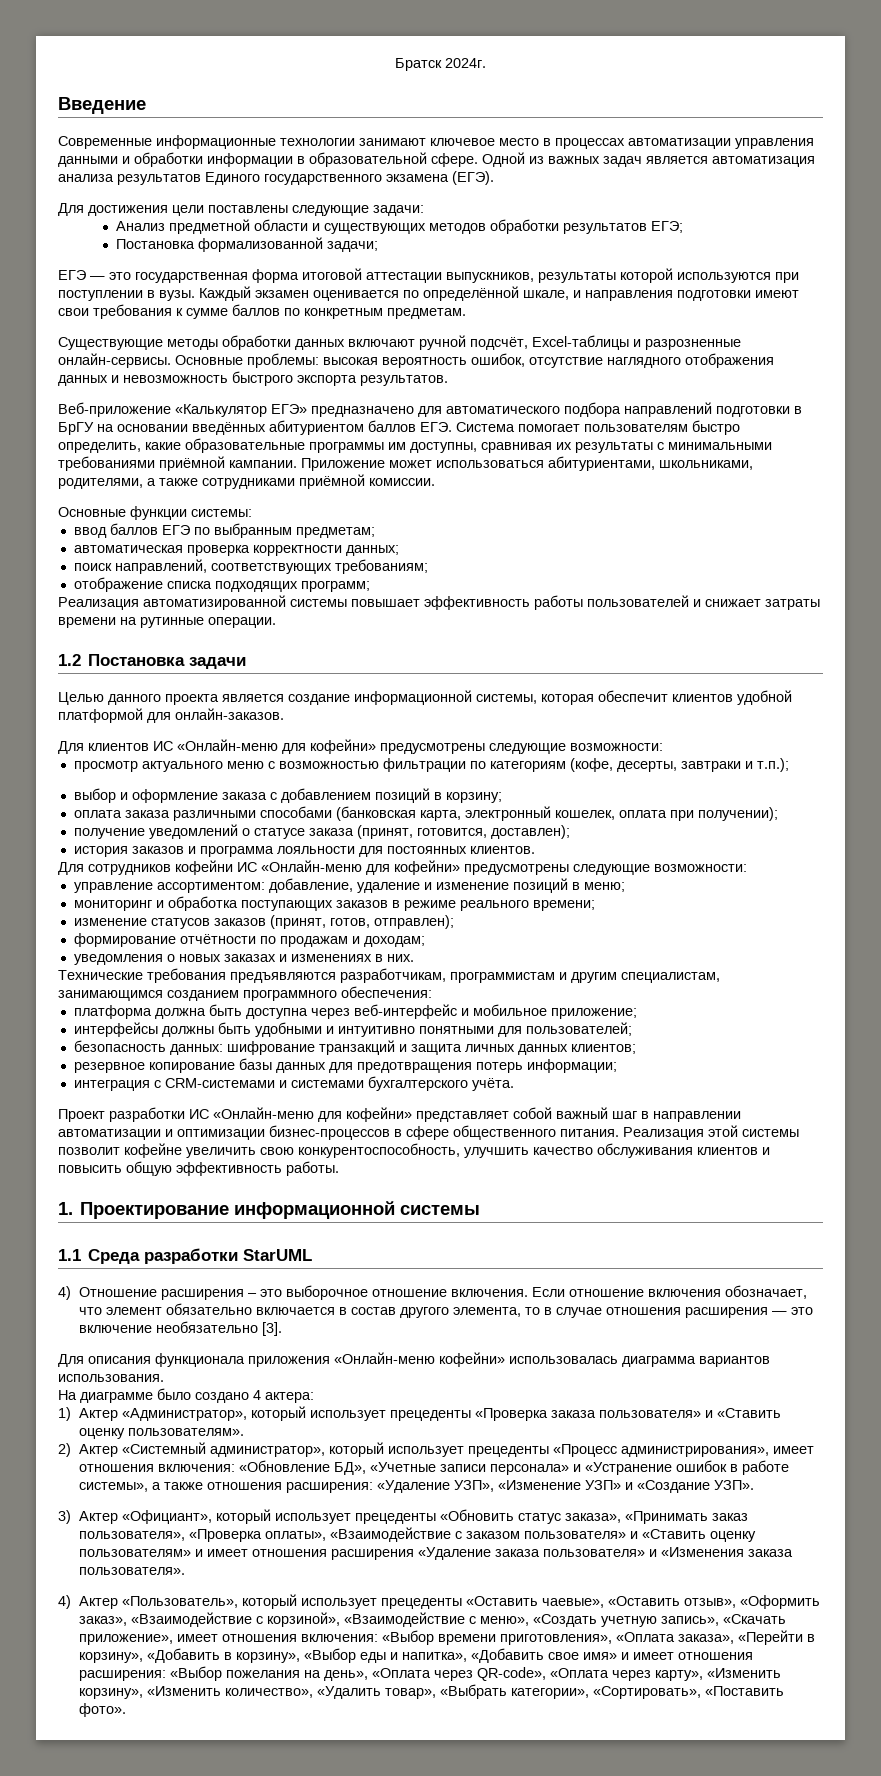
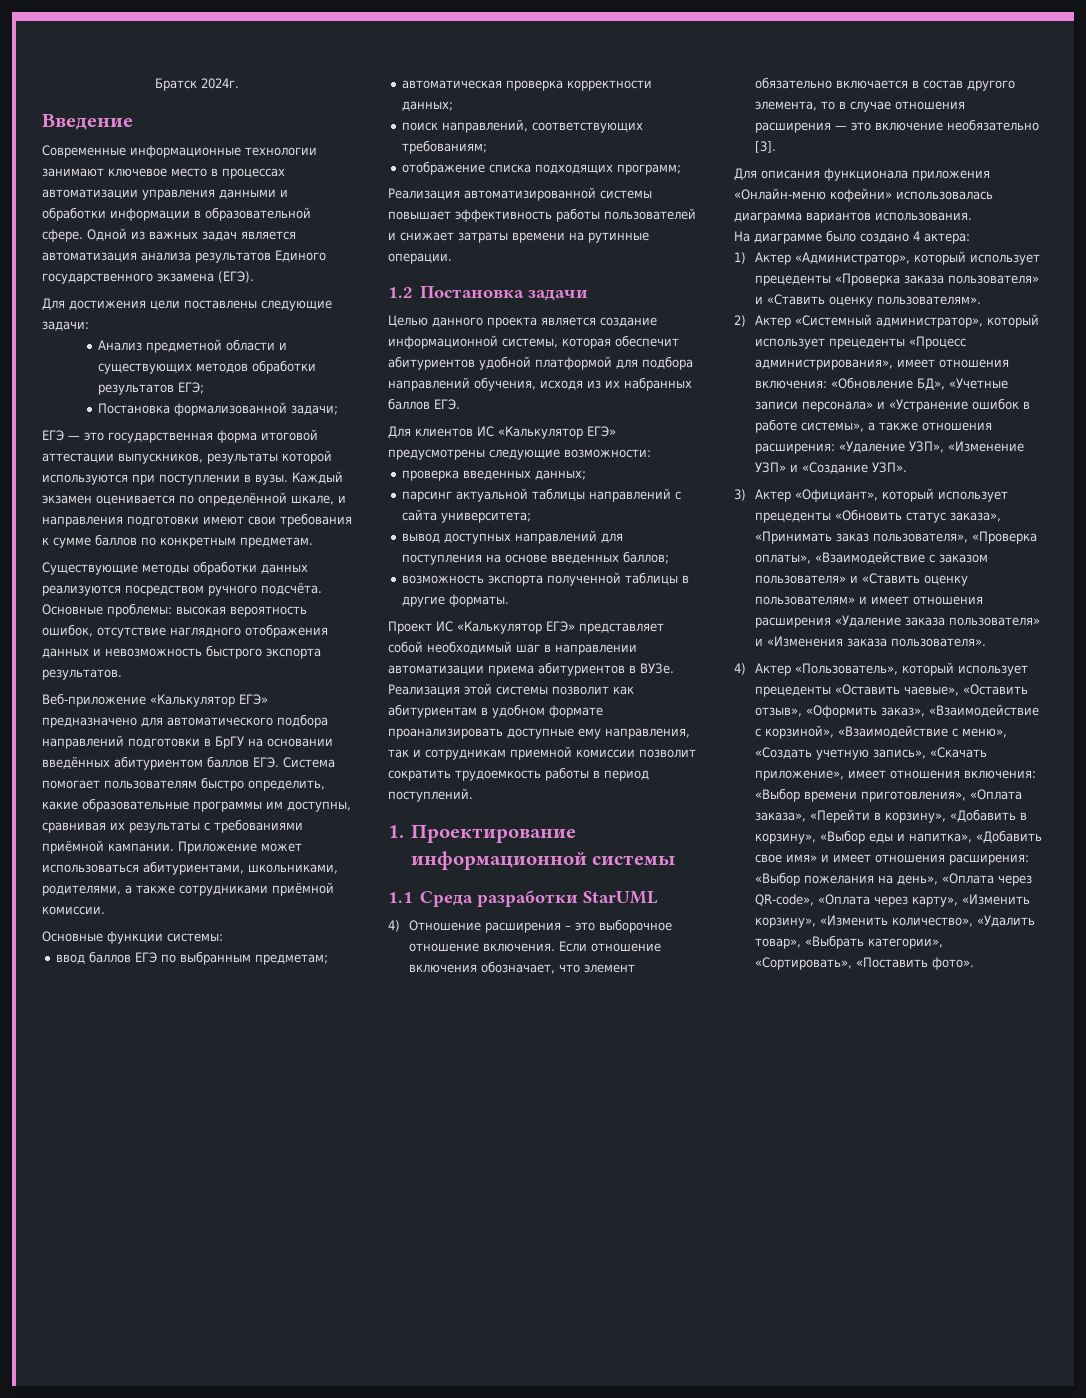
[348,335,741,350] [58,353,171,368] включают ручной подсчёт, Excel-таблицы и разрозненные онлайн-сервисы. -> [42,583,322,596] реализуются посредством ручного подсчёта.
[668,442,772,450] минимальными -> (210, 826) none
[672,694,733,702] клиентов -> [388,356,475,370] абитуриентов
[175,708,284,720] онлайн-заказов. -> [642,356,693,370] [388,377,692,391] [388,398,460,410] подбора направлений обучения, исходя из их набранных баллов ЕГЭ.
[177,739,663,754] [73,758,789,772] [73,788,502,803] [73,806,778,821] [73,824,570,839] [73,846,535,857] [58,860,747,875] [73,878,625,893] [73,896,595,911] [73,915,454,929] [73,933,425,947] [73,954,414,965] [58,968,720,983] [58,986,432,1001] [73,1004,637,1019] [73,1022,632,1037] [73,1040,636,1055] [73,1058,617,1073] [73,1076,514,1091] [58,1107,412,1122] «Онлайн-меню для кофейни» предусмотрены следующие возможности: // просмотр актуального меню с возможностью фильтрации по категориям (кофе, десерты, завтраки и т.п.); // выбор и оформление заказа с добавлением позиций в корзину; // оплата заказа различными способами (банковская карта, электронный кошелек, оплата при получении); // получение уведомлений о статусе заказа (принят, готовится, доставлен); // история заказов и программа лояльности для постоянных клиентов. // Для сотрудников кофейни ИС «Онлайн-меню для кофейни» предусмотрены следующие возможности: // управление ассортиментом: добавление, удаление и изменение позиций в меню; // мониторинг и обработка поступающих заказов в режиме реального времени; // изменение статусов заказов (принят, готов, отправлен); // формирование отчётности по продажам и доходам; // уведомления о новых заказах и изменениях в них. // Технические требования предъявляются разработчикам, программистам и другим специалистам, занимающимся созданием программного обеспечения: // платформа должна быть доступна через веб-интерфейс и мобильное приложение; // интерфейсы должны быть удобными и интуитивно понятными для пользователей; // безопасность данных: шифрование транзакций и защита личных данных клиентов; // резервное копирование базы данных для предотвращения потерь информации; // интеграция с CRM-системами и системами бухгалтерского учёта. // Проект разработки ИС «Онлайн-меню для кофейни» -> [498,426,616,439] [388,449,651,460] [402,470,587,481] [402,488,682,502] [402,509,532,523] [402,530,624,544] [402,551,670,565] [402,572,690,586] [402,594,510,607] [388,621,575,634] «Калькулятор ЕГЭ» предусмотрены следующие возможности: // проверка введенных данных; // парсинг актуальной таблицы направлений с сайта университета; // вывод доступных направлений для поступления на основе введенных баллов; // возможность экспорта полученной таблицы в другие форматы. // Проект ИС «Калькулятор ЕГЭ»
[556,1107,608,1119] важный -> [427,641,512,654] необходимый
[165,1125,799,1140] [58,1143,770,1158] [58,1161,339,1176] и оптимизации бизнес-процессов в сфере общественного питания. Реализация этой системы позволит кофейне увеличить свою конкурентоспособность, улучшить качество обслуживания клиентов и повысить общую эффективность работы. -> [488,662,674,676] [388,683,634,696] [388,704,603,718] [388,728,690,739] [388,746,696,760] [388,767,649,781] [388,788,473,802] приема абитуриентов в ВУЗе. Реализация этой системы позволит как абитуриентам в удобном формате проанализировать доступные ему направления, так и сотрудникам приемной комиссии позволит сократить трудоемкость работы в период поступлений.

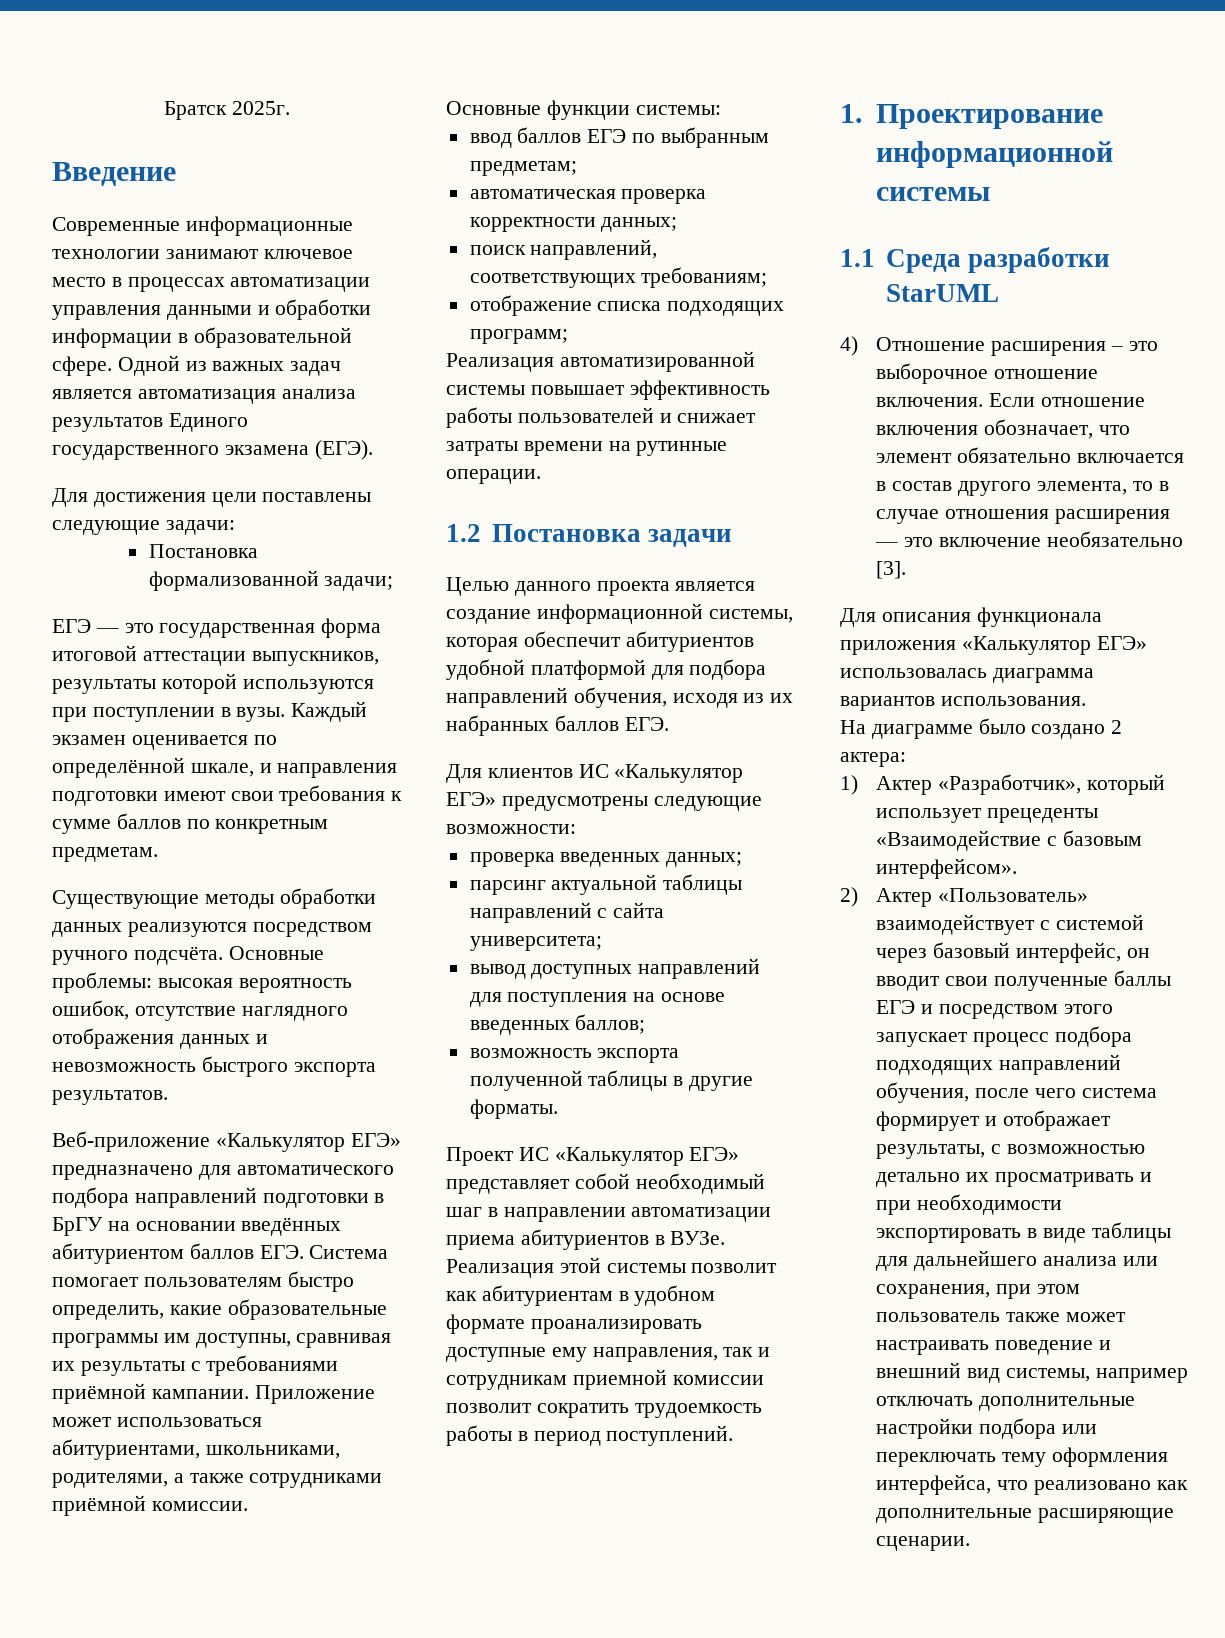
[201,78,239,89] 2024г. -> [231,101,290,115] 2025г.
[98,339,288,353] [98,360,317,374] [98,382,205,395] // Анализ предметной области и существующих методов обработки результатов ЕГЭ; -> (235, 527) none
[734,188,892,202] «Онлайн-меню кофейни» -> [961,636,1147,655] «Калькулятор ЕГЭ»
[913,231,920,241] 4 -> [1111,720,1123,734] 2
[795,251,1041,265] [755,273,1040,286] [755,294,982,307] [734,314,1040,328] [755,336,967,349] [755,359,1010,370] [755,377,1009,391] [755,398,1031,412] [755,419,993,433] [755,441,1025,454] [755,462,908,474] [734,488,1009,502] [755,509,1002,523] [755,531,1038,544] [755,551,989,564] [755,573,969,586] [755,596,984,605] [755,615,1041,628] [755,636,987,647] [734,662,1029,676] [755,684,1029,697] [755,704,1040,718] [755,725,1008,739] [755,747,988,760] [755,770,1037,781] [755,788,1023,802] [755,809,1028,823] [755,830,1043,844] [755,854,1030,865] [755,872,1033,886] [755,894,1031,907] [755,915,1036,928] [755,935,944,949] [755,957,975,970] «Администратор», который использует прецеденты «Проверка заказа пользователя» и «Ставить оценку пользователям». // 2) Актер «Системный администратор», который использует прецеденты «Процесс администрирования», имеет отношения включения: «Обновление БД», «Учетные записи персонала» и «Устранение ошибок в работе системы», а также отношения расширения: «Удаление УЗП», «Изменение УЗП» и «Создание УЗП». // 3) Актер «Официант», который использует прецеденты «Обновить статус заказа», «Принимать заказ пользователя», «Проверка оплаты», «Взаимодействие с заказом пользователя» и «Ставить оценку пользователям» и имеет отношения расширения «Удаление заказа пользователя» и «Изменения заказа пользователя». // 4) Актер «Пользователь», который использует прецеденты «Оставить чаевые», «Оставить отзыв», «Оформить заказ», «Взаимодействие с корзиной», «Взаимодействие с меню», «Создать учетную запись», «Скачать приложение», имеет отношения включения: «Выбор времени приготовления», «Оплата заказа», «Перейти в корзину», «Добавить в корзину», «Выбор еды и напитка», «Добавить свое имя» и имеет отношения расширения: «Выбор пожелания на день», «Оплата через QR-code», «Оплата через карту», «Изменить корзину», «Изменить количество», «Удалить товар», «Выбрать категории», «Сортировать», «Поставить фото». -> [938,774,1166,795] [876,808,1099,823] [876,830,1143,851] [876,858,1018,879] [840,887,1089,907] [876,914,1145,935] [876,942,1150,963] [876,970,1171,991] [876,1000,1113,1019] [876,1026,1133,1047] [876,1054,1122,1075] [876,1082,1157,1103] [876,1110,1112,1131] [876,1144,1146,1159] [876,1172,1152,1187] [876,1194,1063,1215] [876,1222,1171,1243] [876,1250,1158,1271] [876,1284,1081,1299] [876,1312,1127,1322] [876,1340,1112,1355] [876,1362,1188,1383] [876,1396,1136,1411] [876,1418,1098,1439] [876,1447,1169,1467] [876,1474,1188,1495] [876,1508,1175,1523] [876,1536,971,1551] «Разработчик», который использует прецеденты «Взаимодействие с базовым интерфейсом». // 2) Актер «Пользователь» взаимодействует с системой через базовый интерфейс, он вводит свои полученные баллы ЕГЭ и посредством этого запускает процесс подбора подходящих направлений обучения, после чего система формирует и отображает результаты, с возможностью детально их просматривать и при необходимости экспортировать в виде таблицы для дальнейшего анализа или сохранения, при этом пользователь также может настраивать поведение и внешний вид системы, например отключать дополнительные настройки подбора или переключать тему оформления интерфейса, что реализовано как дополнительные расширяющие сценарии.

